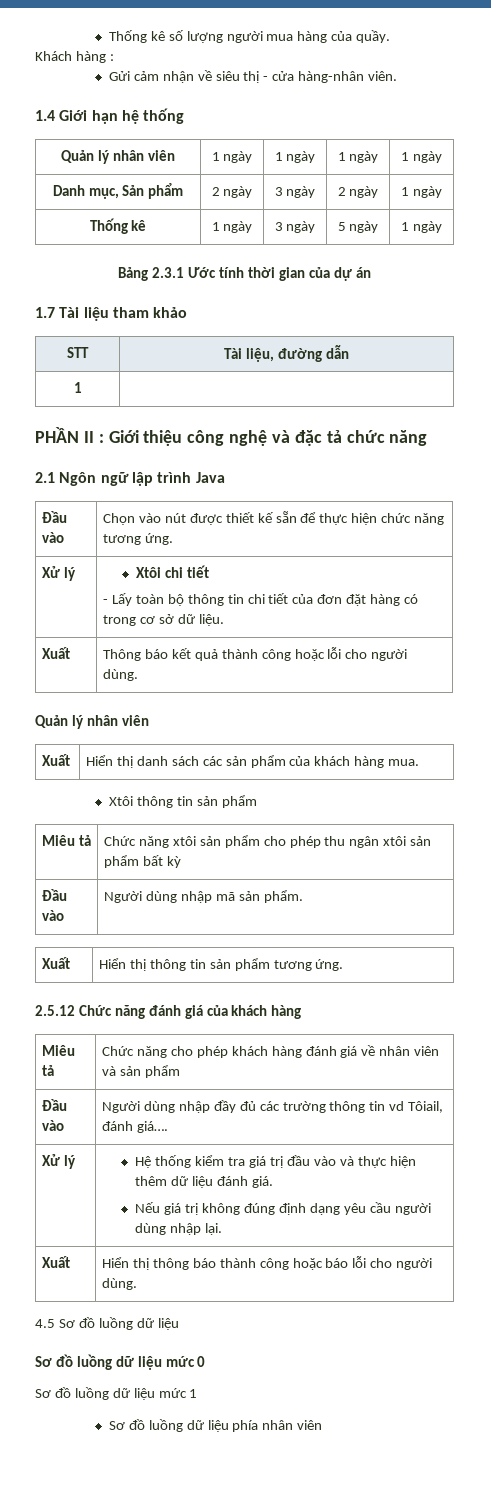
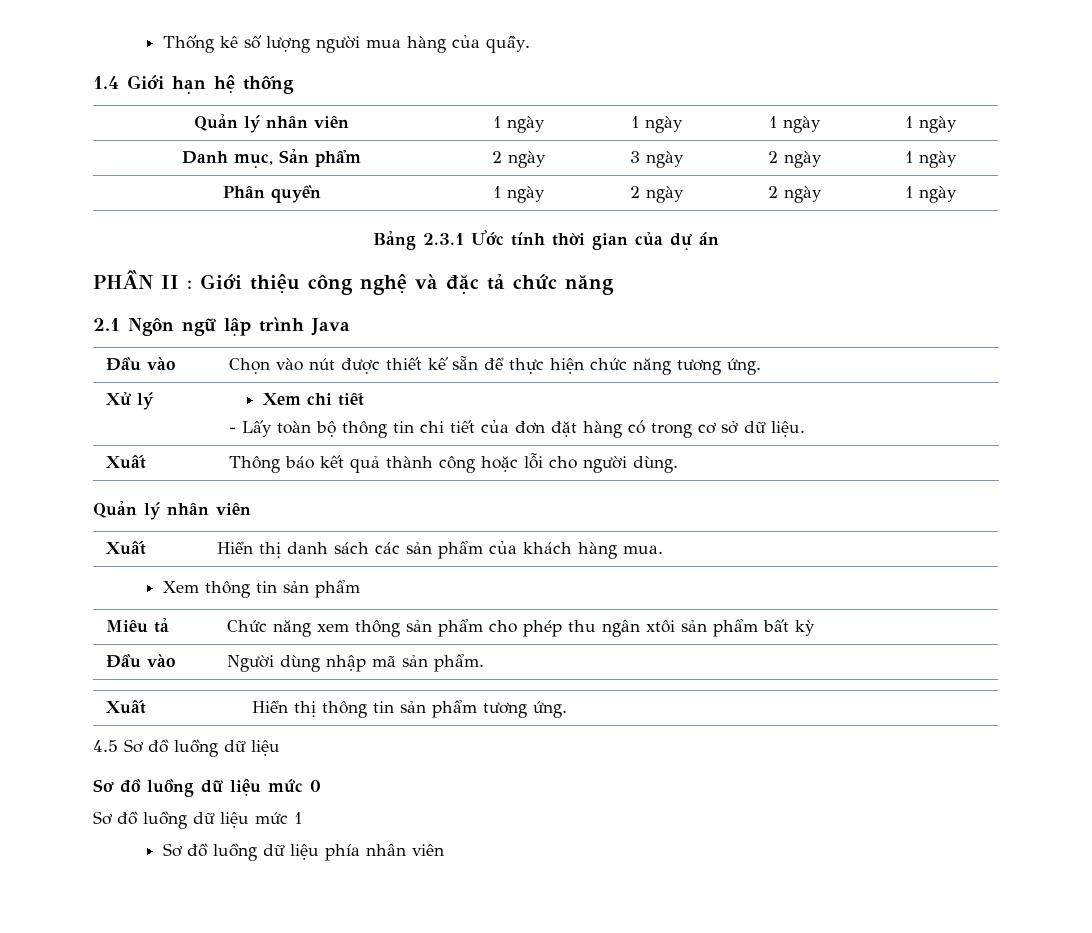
[35,51,114,63] [108,70,398,83] // Khách hàng : // Gửi cảm nhận về siêu thị - cửa hàng-nhân viên. -> (530, 44) none
[89,218,147,234] [211,221,253,233] [274,221,316,233] [337,222,346,231] Thống kê | 1 ngày | 3 ngày | 5 -> [222,185,321,203] [493,186,545,203] [630,186,684,203] [768,186,778,198] Phân quyền | 1 ngày | 2 ngày | 2
[35,307,188,321] [67,347,89,358] [224,345,349,362] [73,382,82,393] // 1.7 Tài liệu tham khảo // STT | Tài liệu, đường dẫn // 1 | -> (719, 238) none
[136,567,162,578] Xtôi -> [263,393,302,405] Xem
[108,796,133,806] Xtôi -> [162,581,199,593] Xem
[172,836,196,846] xtôi -> [316,620,400,637] xem thông
[35,1005,302,1019] [42,1045,76,1056] [42,1065,55,1076] [102,1045,440,1058] [102,1065,180,1078] [42,1099,68,1111] [42,1120,65,1131] [102,1100,444,1113] [102,1121,168,1133] [42,1154,76,1169] [135,1155,416,1168] [135,1176,274,1188] [135,1202,431,1215] [135,1223,223,1235] [42,1256,71,1268] [102,1256,433,1270] [102,1278,138,1290] // 2.5.12 Chức năng đánh giá của khách hàng // Miêu tả | Chức năng cho phép khách hàng đánh giá về nhân viên và sản phẩm // Đầu vào | Người dùng nhập đầy đủ các trường thông tin vd Tôiail, đánh giá…. // Xử lý | Hệ thống kiểm tra giá trị đầu vào và thực hiện thêm dữ liệu đánh giá. // Nếu giá trị không đúng định dạng yêu cầu người dùng nhập lại. // Xuất | Hiển thị thông báo thành công hoặc báo lỗi cho người dùng. -> (567, 709) none

